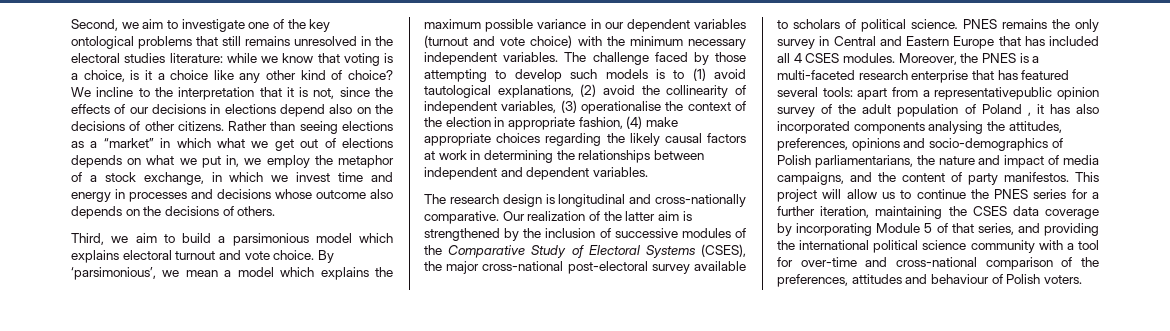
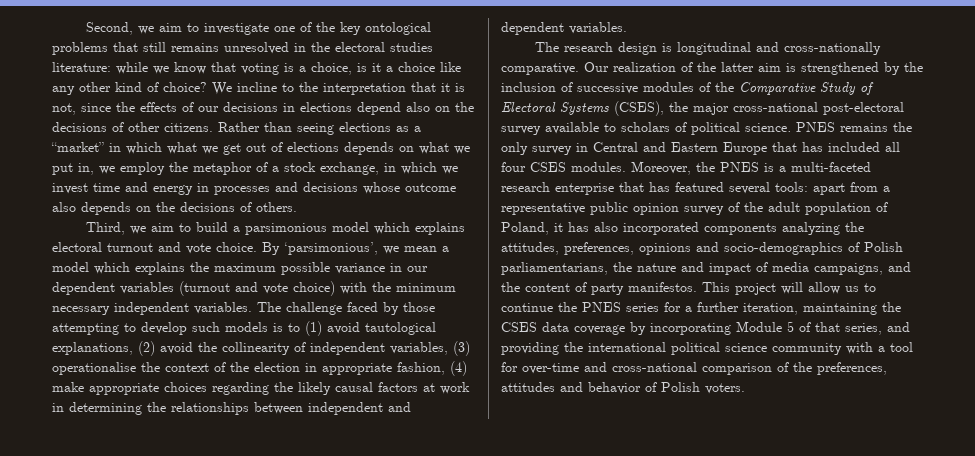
[793,53,802,63] 4 -> [501,162,526,172] four
[934,87,1053,100] representativepublic -> [501,202,628,215] representative public
[981,104,1031,116] Poland , -> [501,222,549,235] Poland,
[928,121,984,134] analysing -> [782,222,840,235] analyzing
[930,274,989,284] behaviour -> [588,382,641,394] behavior

